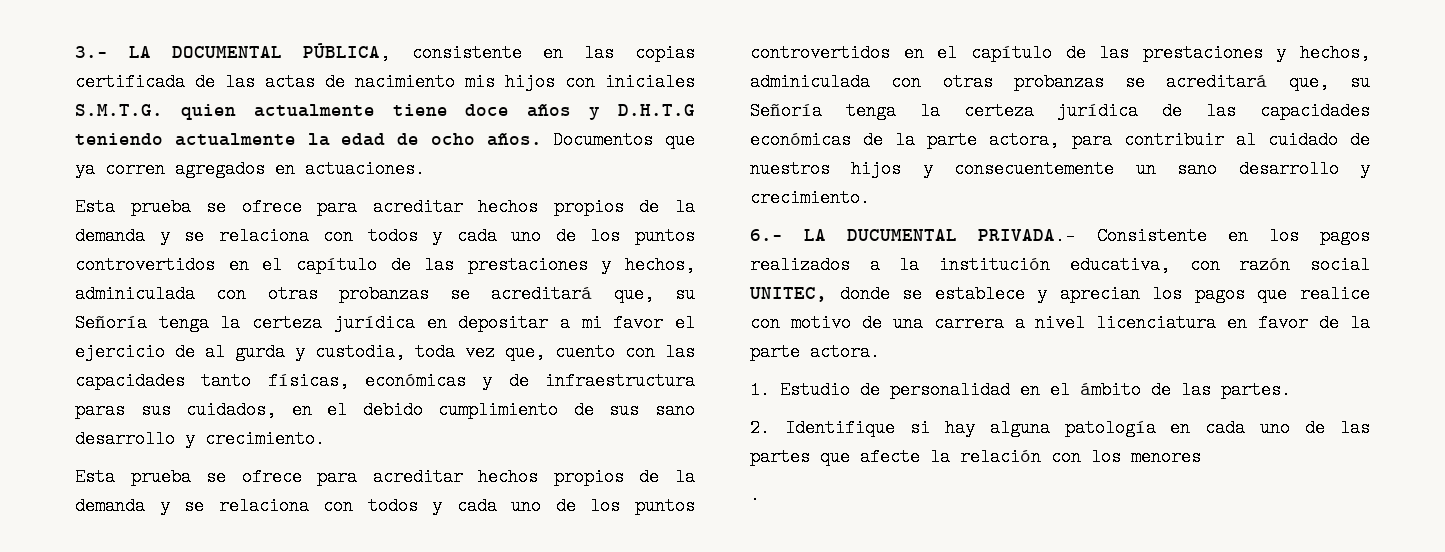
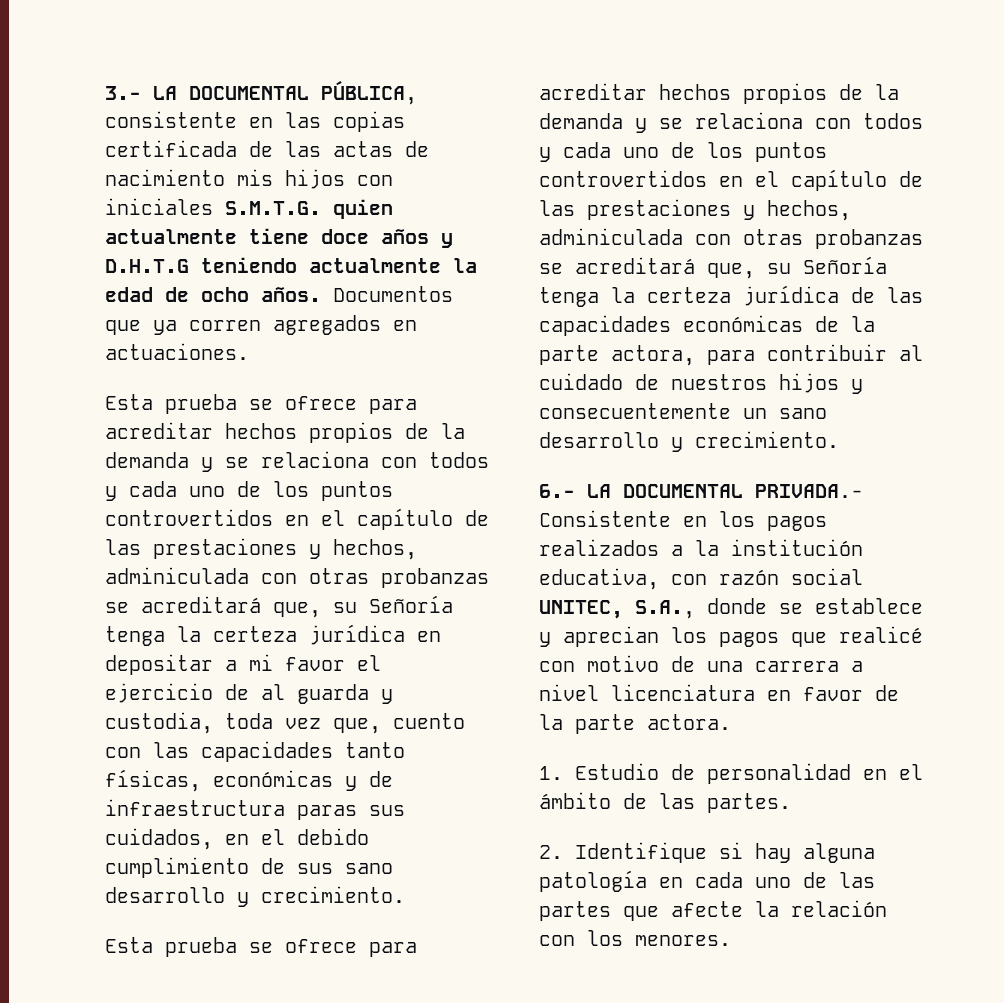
[235,343,285,361] gurda -> [297,684,369,704] guarda
[847,229,958,241] DUCUMENTAL -> [623,484,743,498] DOCUMENTAL
(827, 294) none -> [635,600,695,619] S.A.,
[1300,285,1370,303] realice -> [839,626,923,643] realicé
[1131,448,1201,466] [750,486,760,504] menores // . -> [635,935,731,946] menores.

